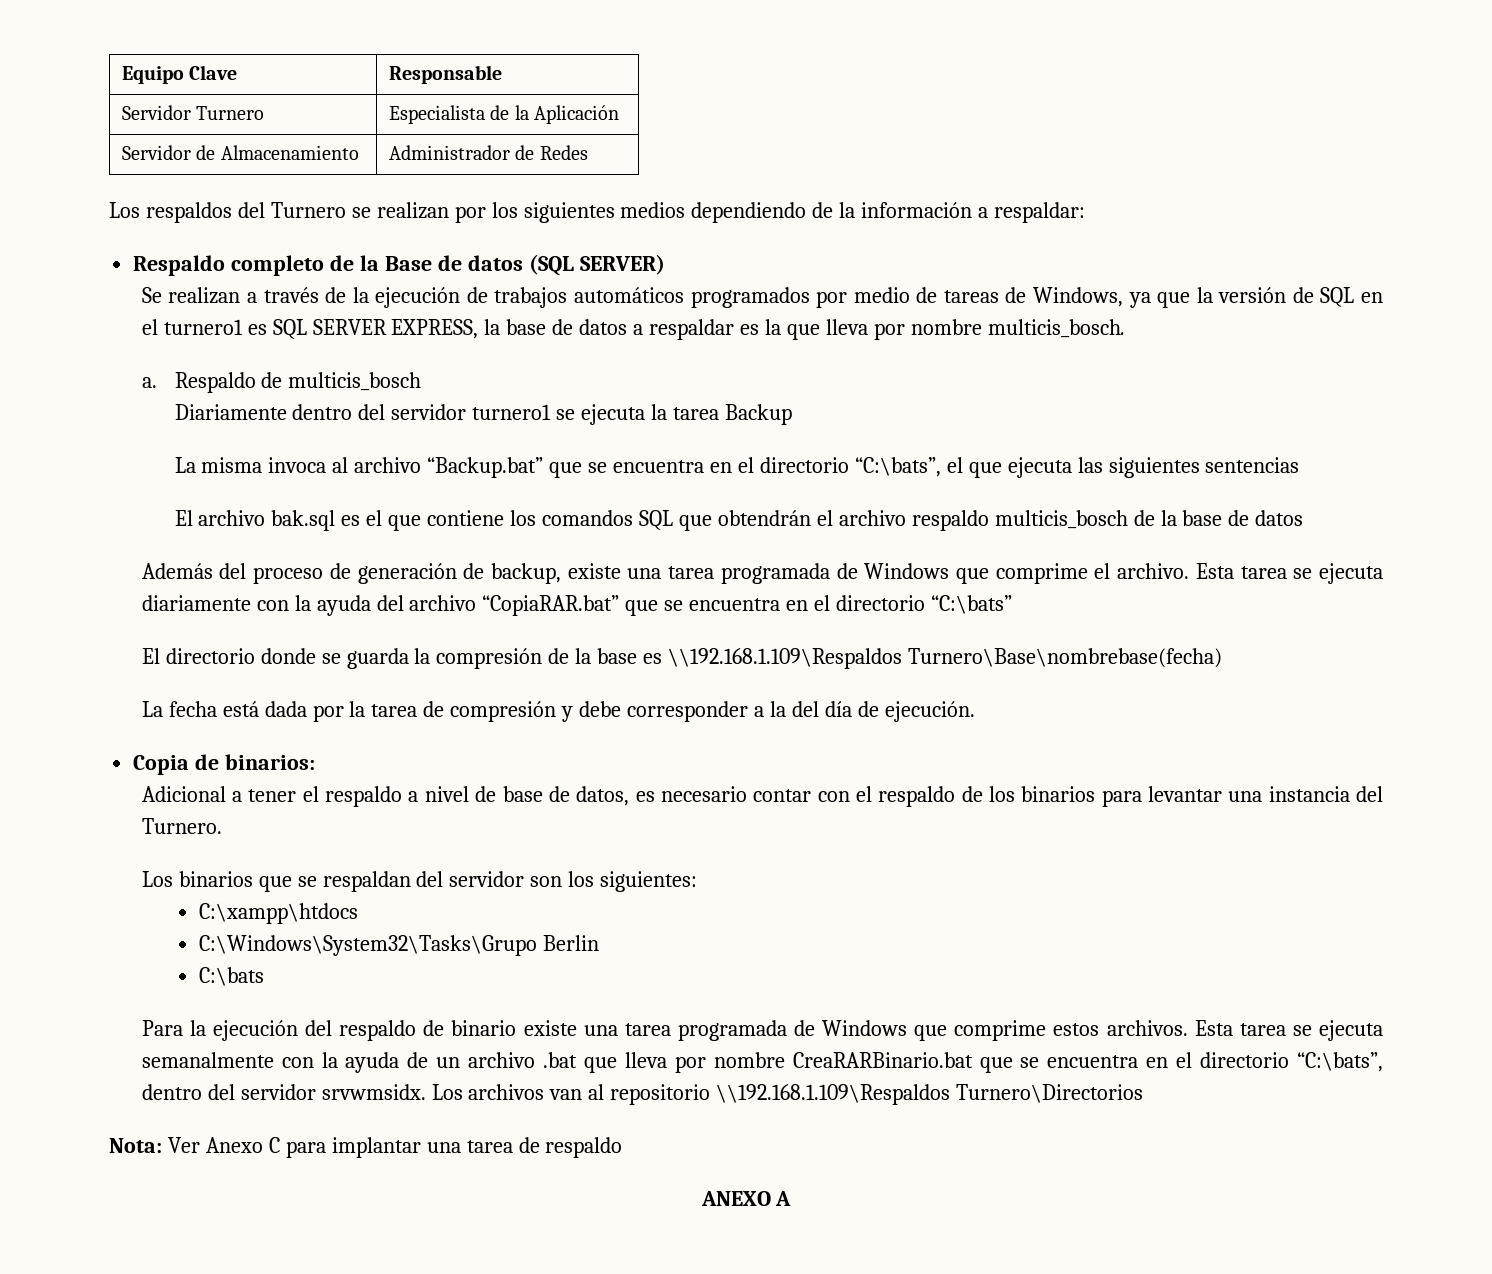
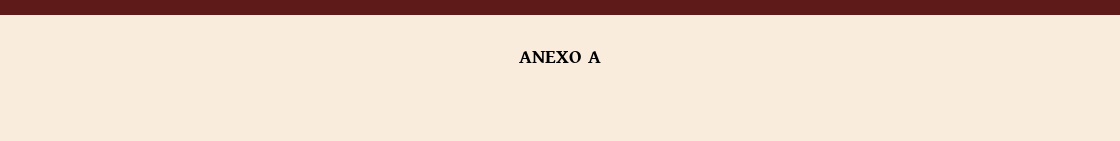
[122,65,238,84] [389,65,503,84] [122,105,265,120] [389,105,620,124] [122,145,359,160] [389,145,588,160] [109,202,1086,223] [133,254,665,276] [141,287,1383,308] [141,319,1125,340] [141,372,422,393] [174,404,792,425] [174,457,1300,478] [174,510,1304,531] [141,563,1383,584] [141,595,1012,616] [141,648,1223,669] [141,701,975,722] [133,754,316,775] [141,786,1384,807] [141,818,222,834] [141,871,698,892] [198,903,358,924] [198,935,599,956] [198,967,264,986] [141,1020,1383,1041] [141,1052,1383,1073] [141,1084,1144,1105] [109,1137,623,1158] Equipo Clave | Responsable // Servidor Turnero | Especialista de la Aplicación // Servidor de Almacenamiento | Administrador de Redes // Los respaldos del Turnero se realizan por los siguientes medios dependiendo de la información a respaldar: // Respaldo completo de la Base de datos (SQL SERVER) // Se realizan a través de la ejecución de trabajos automáticos programados por medio de tareas de Windows, ya que la versión de SQL en el turnero1 es SQL SERVER EXPRESS, la base de datos a respaldar es la que lleva por nombre multicis_bosch. // a. Respaldo de multicis_bosch // Diariamente dentro del servidor turnero1 se ejecuta la tarea Backup // La misma invoca al archivo “Backup.bat” que se encuentra en el directorio “C:\bats”, el que ejecuta las siguientes sentencias // El archivo bak.sql es el que contiene los comandos SQL que obtendrán el archivo respaldo multicis_bosch de la base de datos // Además del proceso de generación de backup, existe una tarea programada de Windows que comprime el archivo. Esta tarea se ejecuta diariamente con la ayuda del archivo “CopiaRAR.bat” que se encuentra en el directorio “C:\bats” // El directorio donde se guarda la compresión de la base es \\192.168.1.109\Respaldos Turnero\Base\nombrebase(fecha) // La fecha está dada por la tarea de compresión y debe corresponder a la del día de ejecución. // Copia de binarios: // Adicional a tener el respaldo a nivel de base de datos, es necesario contar con el respaldo de los binarios para levantar una instancia del Turnero. // Los binarios que se respaldan del servidor son los siguientes: // C:\xampp\htdocs // C:\Windows\System32\Tasks\Grupo Berlin // C:\bats // Para la ejecución del respaldo de binario existe una tarea programada de Windows que comprime estos archivos. Esta tarea se ejecuta semanalmente con la ayuda de un archivo .bat que lleva por nombre CreaRARBinario.bat que se encuentra en el directorio “C:\bats”, dentro del servidor srvwmsidx. Los archivos van al repositorio \\192.168.1.109\Respaldos Turnero\Directorios // Nota: Ver Anexo C para implantar una tarea de respaldo // -> (519, 57) none

